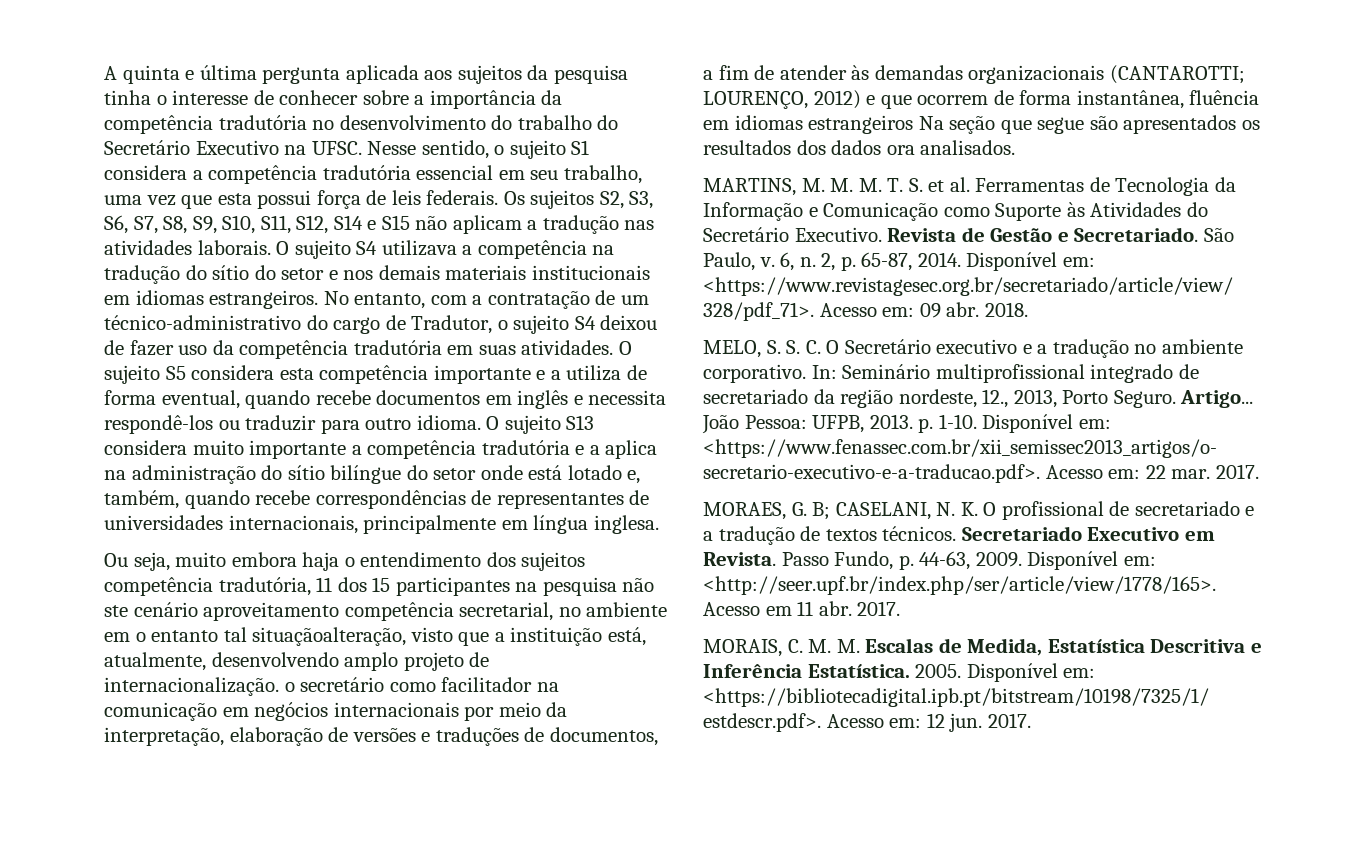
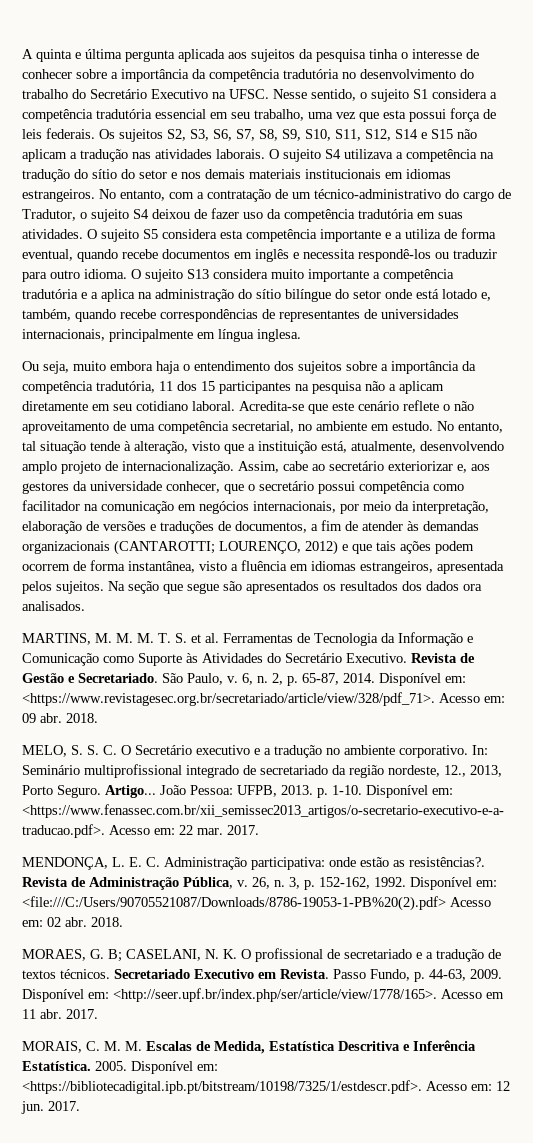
(586, 561) none -> [346,361,476,374] sobre a importância da
[104,602,340,621] ste cenário aproveitamento -> [389,381,444,394] [22,400,474,414] [22,421,155,434] a aplicam diretamente em seu cotidiano laboral. Acredita-se que este cenário reflete o não aproveitamento de uma
[135,627,407,646] o entanto tal situaçãoalteração, -> [392,421,503,433] [22,441,188,454] estudo. No entanto, tal situação tende à alteração,
[284,677,385,692] o secretário -> [238,461,490,473] [22,481,430,494] Assim, cabe ao secretário exteriorizar e, aos gestores da universidade conhecer, que o secretário possui competência
[333,702,459,717] internacionais -> [253,501,336,513] internacionais,
(912, 102) none -> [376,541,474,554] tais ações podem
(1184, 99) none -> [199,561,238,571] visto a
[808,115,914,134] estrangeiros -> [360,561,504,574] [22,581,104,594] estrangeiros, apresentada pelos sujeitos.
(1259, 471) none -> [22,857,485,870] [22,877,497,890] [22,896,491,911] [22,917,123,927] // MENDONÇA, L. E. C. Administração participativa: onde estão as resistências?. Revista de Administração Pública, v. 26, n. 3, p. 152-162, 1992. Disponível em: <file:///C:/Users/90705521087/Downloads/8786-19053-1-PB%20(2).pdf> Acesso em: 02 abr. 2018.

